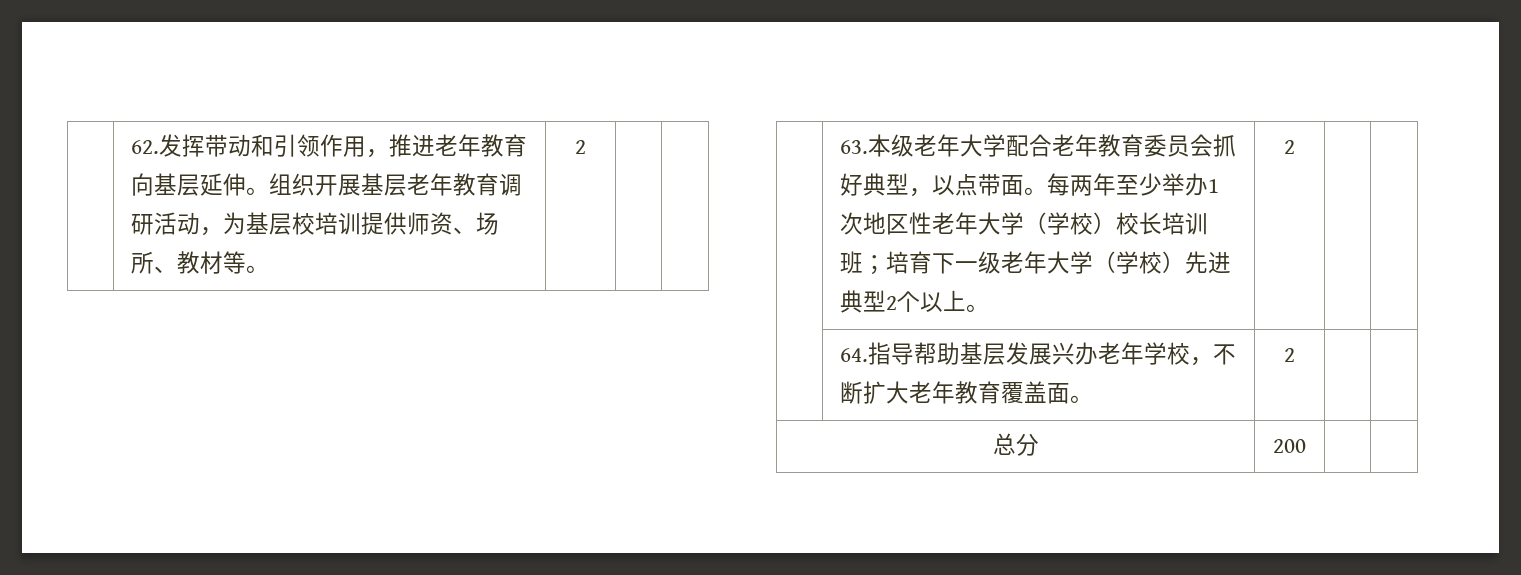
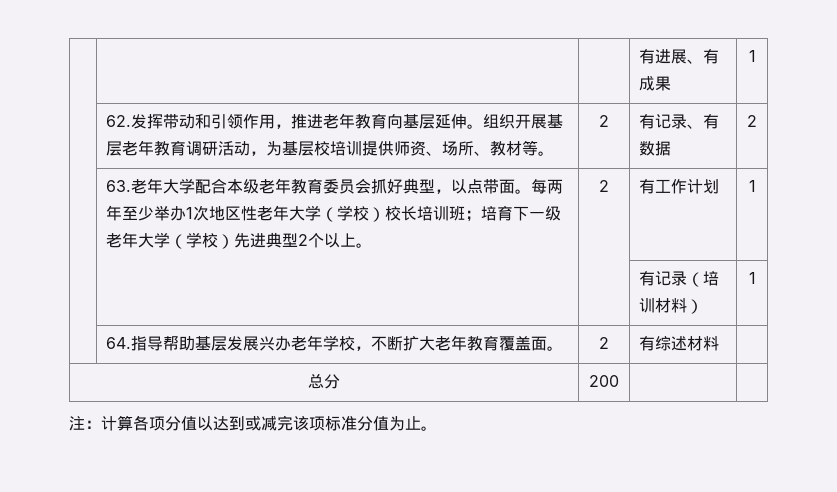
(130, 147) | -> [638,49,719,64] [638,76,671,91] [748,50,756,62] | | | 有进展、有成果 | 1 // |
(586, 147) | -> [638,114,719,129] [638,141,671,156] [747,115,757,127] 有记录、有数据 | 2
[867,134,914,157] 本级 -> (131, 186) none
(1052, 145) none -> [226,179,259,194] 本级
(1295, 147) | -> [638,179,719,194] [748,180,756,192] [638,271,719,287] [638,298,703,314] [748,272,756,284] 有工作计划 | 1 // | | | 有记录（培训材料） | 1
(1295, 355) none -> [638,335,719,351] 有综述材料
(1306, 446) none -> [69,415,437,431] // 注：计算各项分值以达到或减完该项标准分值为止。

